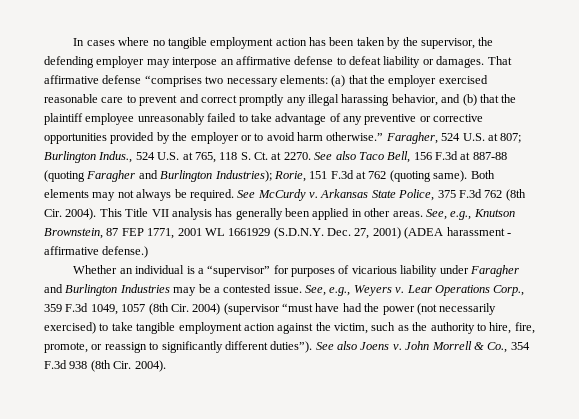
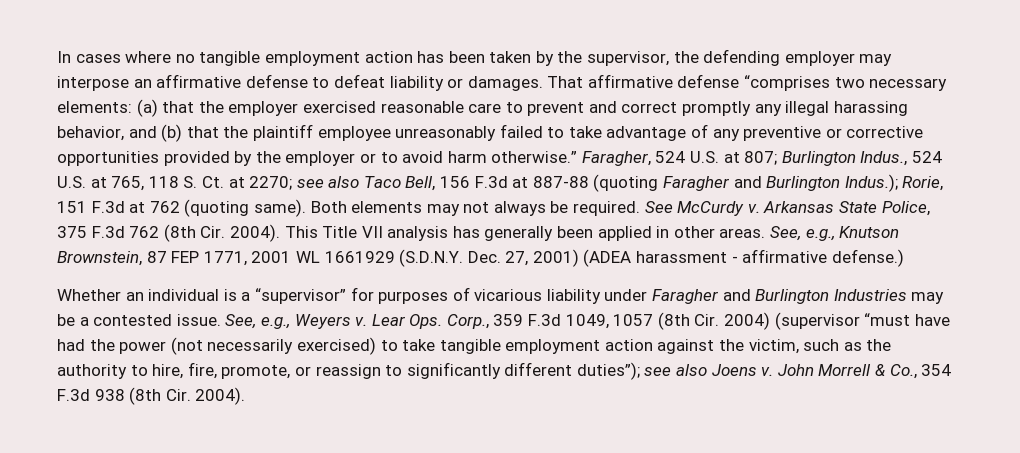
[283,152,333,160] 2270. See -> [249,176,324,190] 2270; see
[214,170,272,182] Industries); -> [844,174,898,192] Indus.);
[434,285,490,296] Operations -> [409,314,443,329] Ops.
[270,341,334,353] duties”). See -> [576,362,672,380] duties”); see

